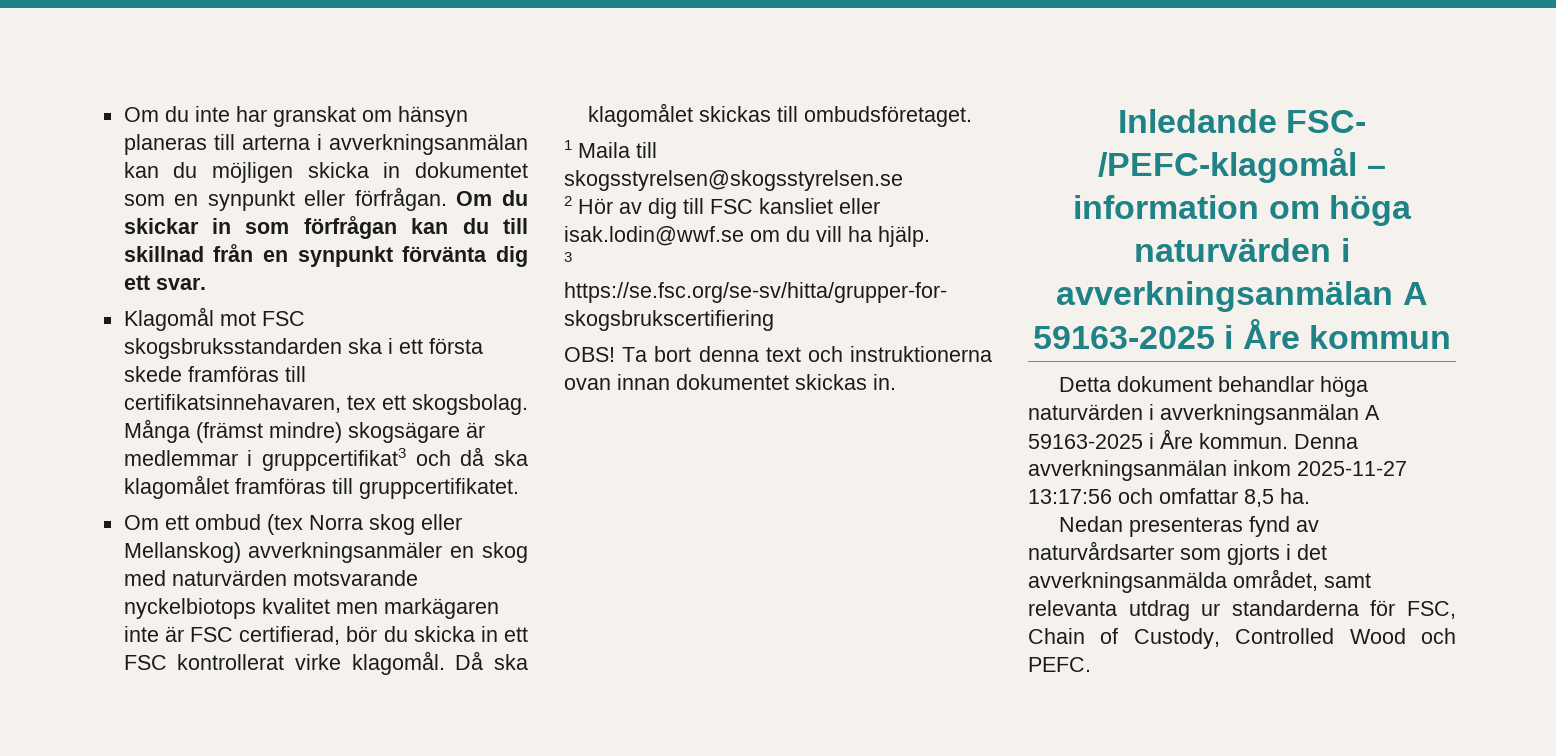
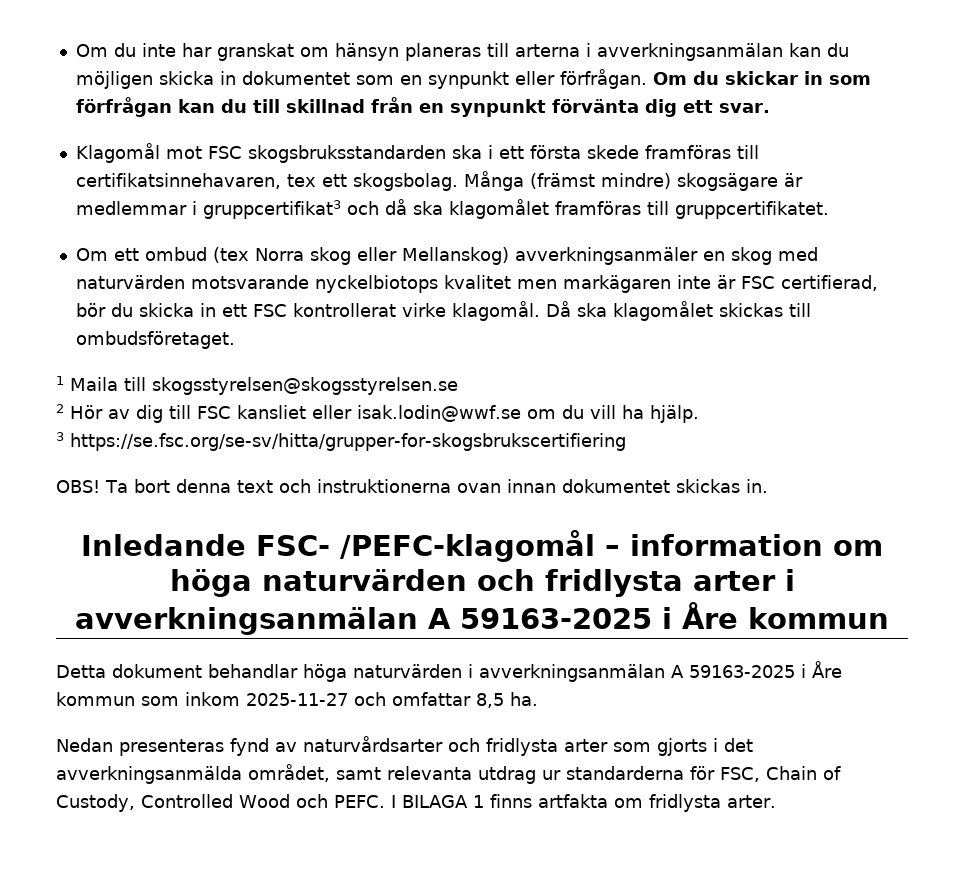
(1332, 250) none -> [476,569,776,597] och fridlysta arter
[1199,433,1358,449] [1028,460,1227,481] kommun. Denna avverkningsanmälan -> [56,692,179,706] kommun som
[1028,489,1112,504] 13:17:56 -> (348, 699) none
(1174, 550) none -> [448,738,608,756] och fridlysta arter
(1091, 664) none -> [390,794,776,812] I BILAGA 1 finns artfakta om fridlysta arter.

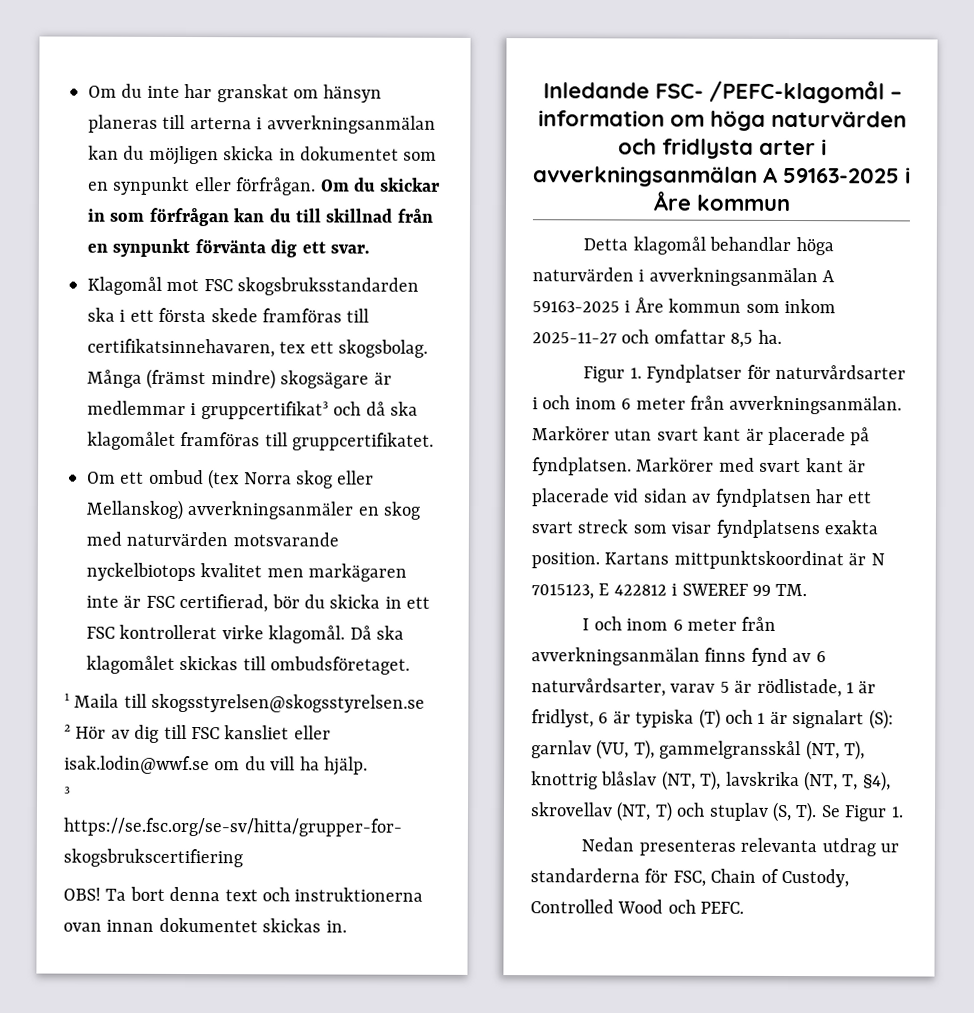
[112,664,202,678] dokument -> [632,236,706,255] klagomål
[56,736,753,756] [56,764,381,784] Nedan presenteras fynd av naturvårdsarter och fridlysta arter som gjorts i det avverkningsanmälda området, samt -> [583,364,906,383] [532,395,903,415] [532,426,871,446] [532,457,866,476] [532,488,873,508] [531,519,878,539] [531,550,885,570] [531,583,808,600] [582,616,777,631] [531,647,826,666] [531,678,877,698] [531,708,894,730] [531,739,865,761] [531,770,891,792] [530,801,904,823] [581,837,736,856] Figur 1. Fyndplatser för naturvårdsarter i och inom 6 meter från avverkningsanmälan. Markörer utan svart kant är placerade på fyndplatsen. Markörer med svart kant är placerade vid sidan av fyndplatsen har ett svart streck som visar fyndplatsens exakta position. Kartans mittpunktskoordinat är N 7015123, E 422812 i SWEREF 99 TM. // I och inom 6 meter från avverkningsanmälan finns fynd av 6 naturvårdsarter, varav 5 är rödlistade, 1 är fridlyst, 6 är typiska (T) och 1 är signalart (S): garnlav (VU, T), gammelgransskål (NT, T), knottrig blåslav (NT, T), lavskrika (NT, T, §4), skrovellav (NT, T) och stuplav (S, T). Se Figur 1. // Nedan presenteras
[390,794,776,812] I BILAGA 1 finns artfakta om fridlysta arter. -> (745, 907) none

